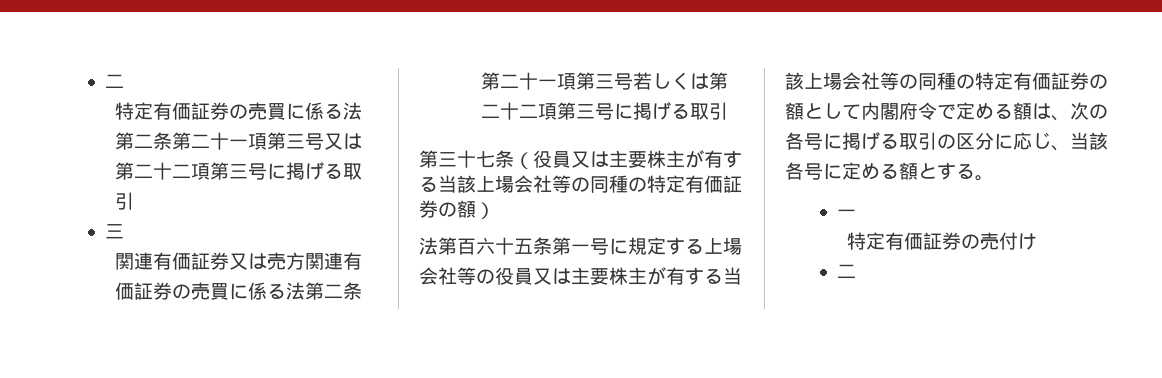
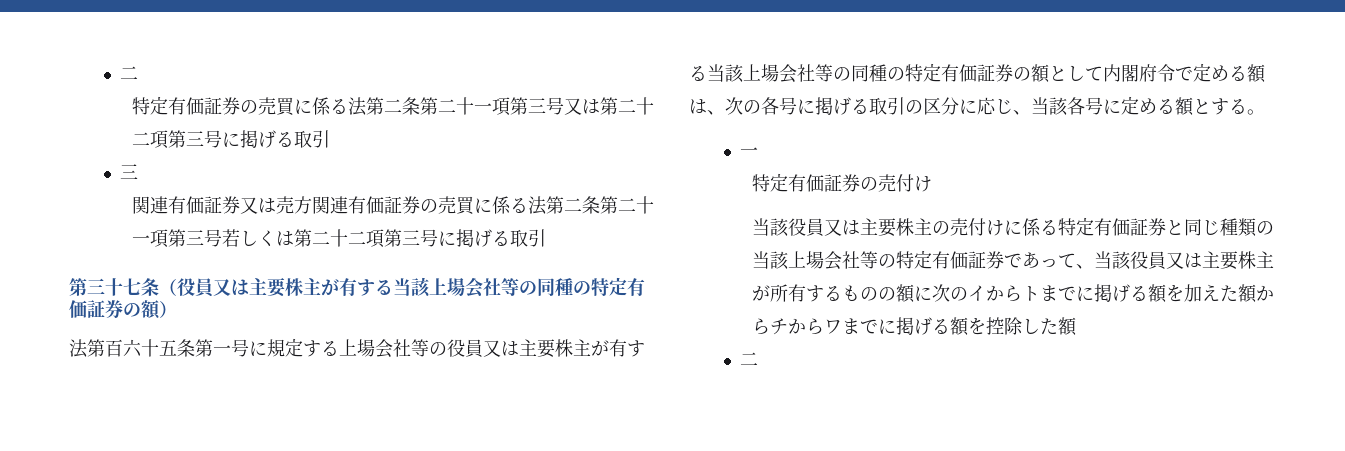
(1037, 241) none -> [751,217,1274,237] [751,250,1274,270] [751,284,1274,303] [751,317,1077,336] // 当該役員又は主要株主の売付けに係る特定有価証券と同じ種類の当該上場会社等の特定有価証券であって、当該役員又は主要株主が所有するものの額に次のイからトまでに掲げる額を加えた額からチからワまでに掲げる額を控除した額

